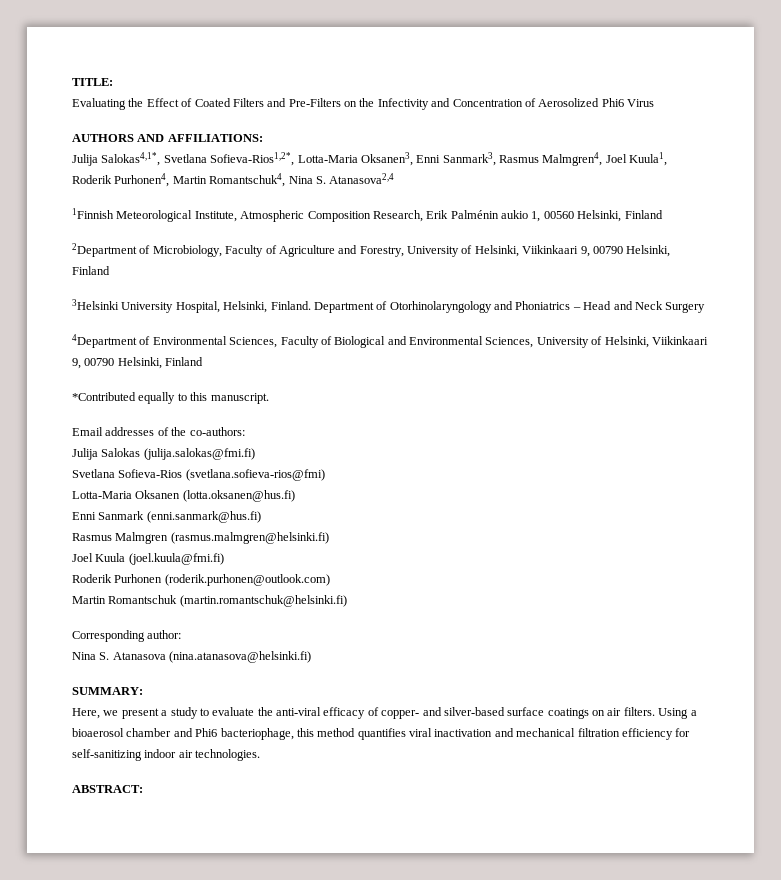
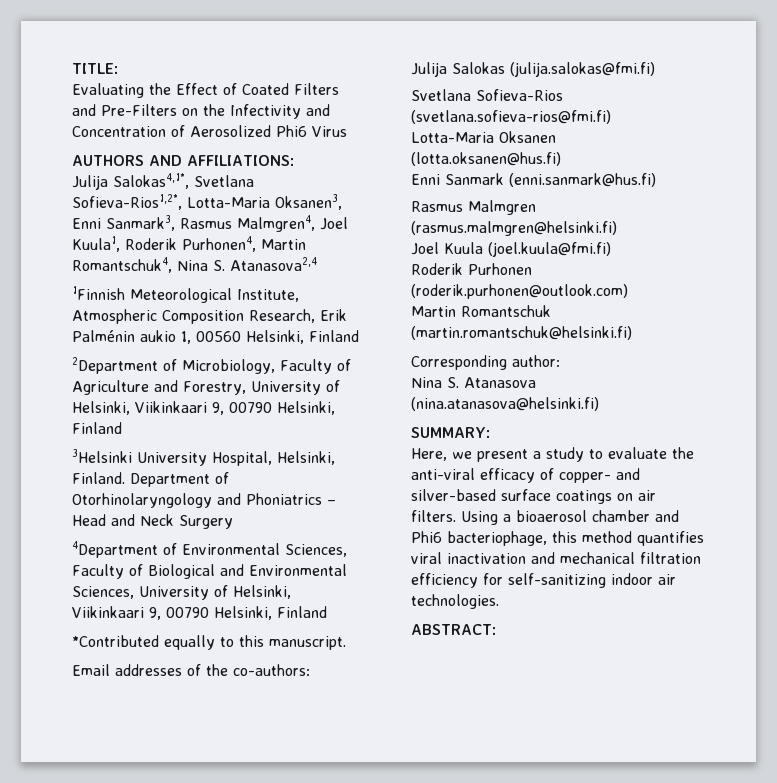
[185,469,325,481] (svetlana.sofieva-rios@fmi) -> [411,110,611,124] (svetlana.sofieva-rios@fmi.fi)

